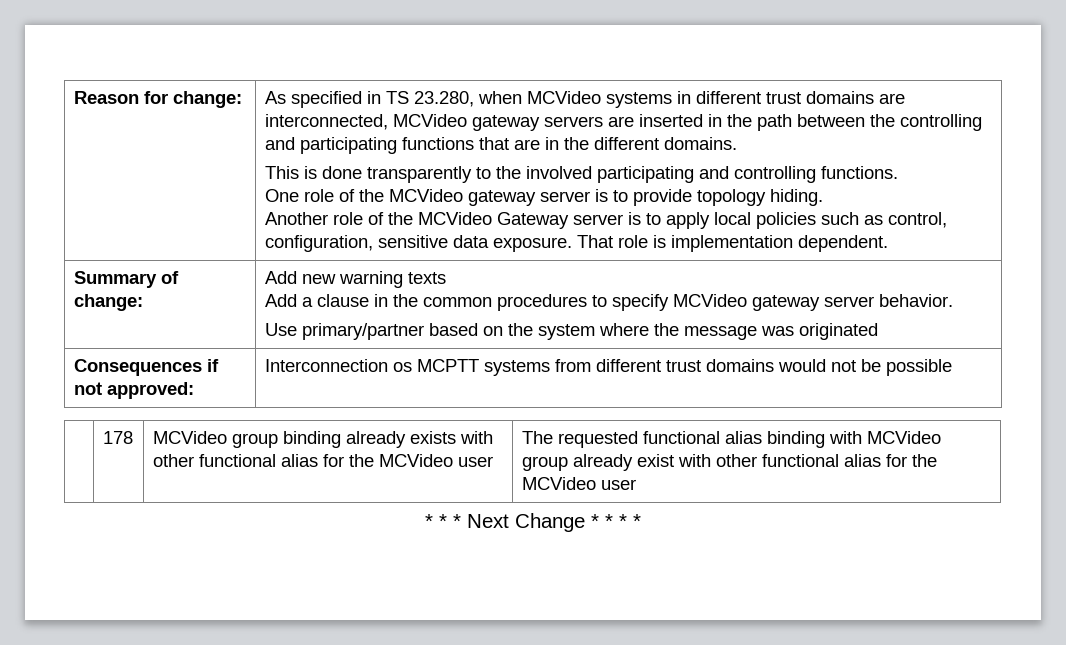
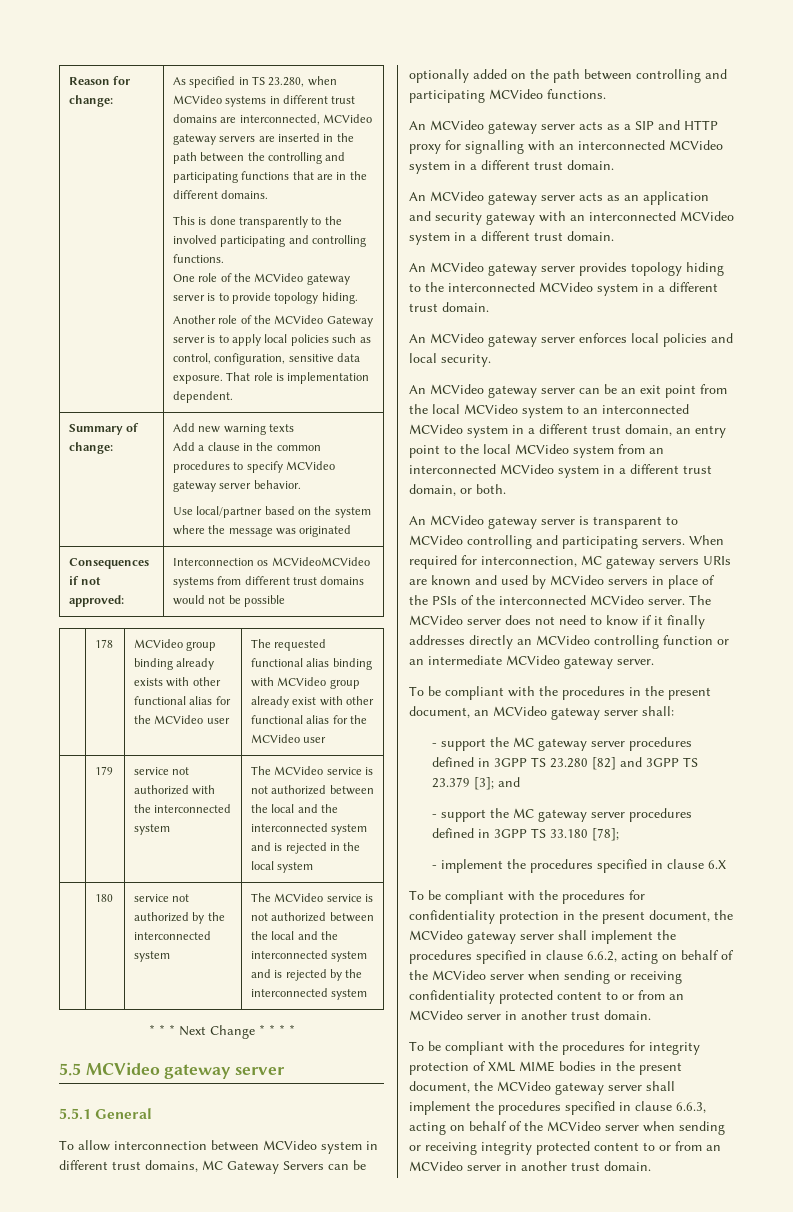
[301,323,424,340] primary/partner -> [196,506,263,518] local/partner
[416,359,479,372] MCPTT -> [271,557,370,566] MCVideoMCVideo
(636, 484) none -> [94,766,113,775] [133,767,190,775] [133,785,216,795] [133,804,232,813] [133,824,170,835] [250,766,374,775] [250,785,374,795] [250,804,339,813] [250,823,368,835] [250,842,361,854] [250,861,314,873] [94,894,113,902] [133,894,190,902] [133,912,225,924] [133,931,211,940] [133,951,170,962] [250,893,374,902] [250,912,374,922] [250,931,339,940] [250,950,368,962] [250,969,363,981] [250,988,368,1000] // | 179 | service not authorized with the interconnected system | The MCVideo service is not authorized between the local and the interconnected system and is rejected in the local system // | 180 | service not authorized by the interconnected system | The MCVideo service is not authorized between the local and the interconnected system and is rejected by the interconnected system
(641, 521) none -> [59,1062,286,1079] [59,1108,153,1120] [59,1140,378,1154] [59,1160,366,1174] [409,69,727,83] [409,89,606,103] [409,120,718,134] [409,140,723,154] [409,160,614,174] [409,191,709,205] [409,211,734,225] [409,231,614,245] [409,262,724,276] [409,282,718,296] [409,302,489,312] [409,333,733,347] [409,353,491,367] [409,384,727,398] [409,404,689,418] [409,424,726,438] [409,444,664,458] [409,464,712,478] [409,484,506,496] [409,515,678,529] [409,535,724,549] [409,555,731,569] [409,575,715,589] [409,595,711,605] [409,615,705,629] [409,635,729,649] [409,655,654,669] [409,686,711,700] [409,706,674,720] [431,737,692,751] [431,757,698,770] [431,777,520,790] [431,808,692,822] [431,828,619,841] [431,859,726,873] [409,890,645,904] [409,910,733,924] [409,930,676,944] [409,950,734,964] [409,970,682,984] [409,990,684,1004] [409,1010,651,1020] [409,1041,700,1055] [409,1061,682,1075] [409,1081,675,1095] [409,1101,706,1115] [409,1121,725,1135] [409,1141,721,1155] [409,1161,651,1171] // 5.5 MCVideo gateway server // 5.5.1 General // To allow interconnection between MCVideo system in different trust domains, MC Gateway Servers can be optionally added on the path between controlling and participating MCVideo functions. // An MCVideo gateway server acts as a SIP and HTTP proxy for signalling with an interconnected MCVideo system in a different trust domain. // An MCVideo gateway server acts as an application and security gateway with an interconnected MCVideo system in a different trust domain. // An MCVideo gateway server provides topology hiding to the interconnected MCVideo system in a different trust domain. // An MCVideo gateway server enforces local policies and local security. // An MCVideo gateway server can be an exit point from the local MCVideo system to an interconnected MCVideo system in a different trust domain, an entry point to the local MCVideo system from an interconnected MCVideo system in a different trust domain, or both. // An MCVideo gateway server is transparent to MCVideo controlling and participating servers. When required for interconnection, MC gateway servers URIs are known and used by MCVideo servers in place of the PSIs of the interconnected MCVideo server. The MCVideo server does not need to know if it finally addresses directly an MCVideo controlling function or an intermediate MCVideo gateway server. // To be compliant with the procedures in the present document, an MCVideo gateway server shall: // - support the MC gateway server procedures defined in 3GPP TS 23.280 [82] and 3GPP TS 23.379 [3]; and // - support the MC gateway server procedures defined in 3GPP TS 33.180 [78]; // - implement the procedures specified in clause 6.X // To be compliant with the procedures for confidentiality protection in the present document, the MCVideo gateway server shall implement the procedures specified in clause 6.6.2, acting on behalf of the MCVideo server when sending or receiving confidentiality protected content to or from an MCVideo server in another trust domain. // To be compliant with the procedures for integrity protection of XML MIME bodies in the present document, the MCVideo gateway server shall implement the procedures specified in clause 6.6.3, acting on behalf of the MCVideo server when sending or receiving integrity protected content to or from an MCVideo server in another trust domain.

